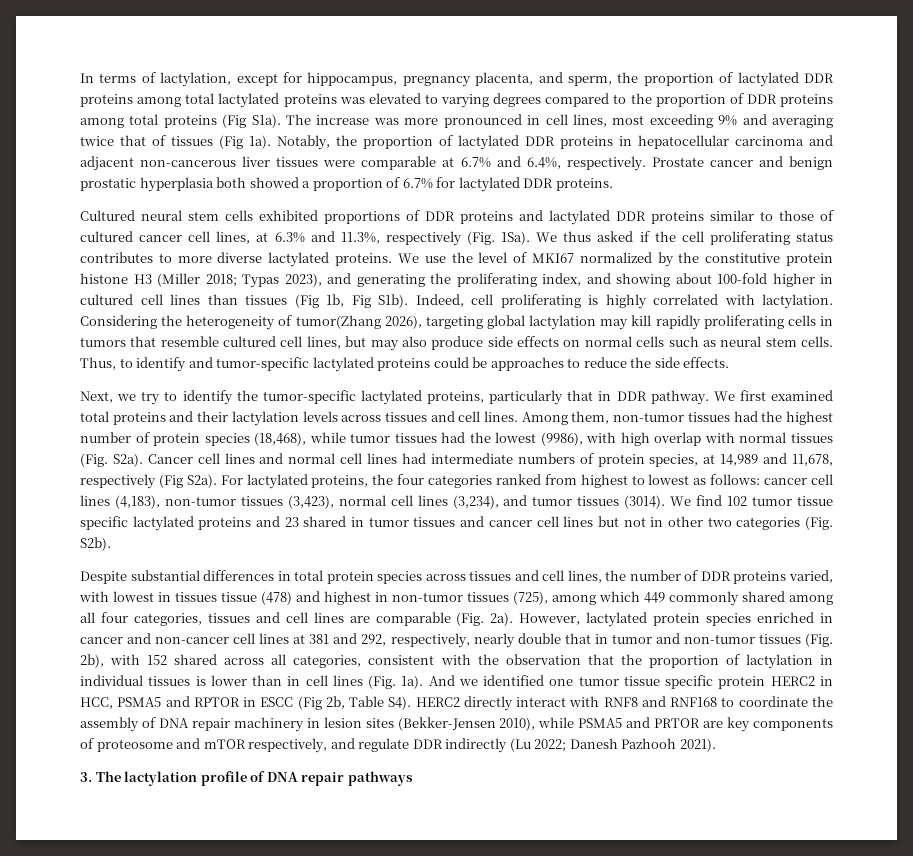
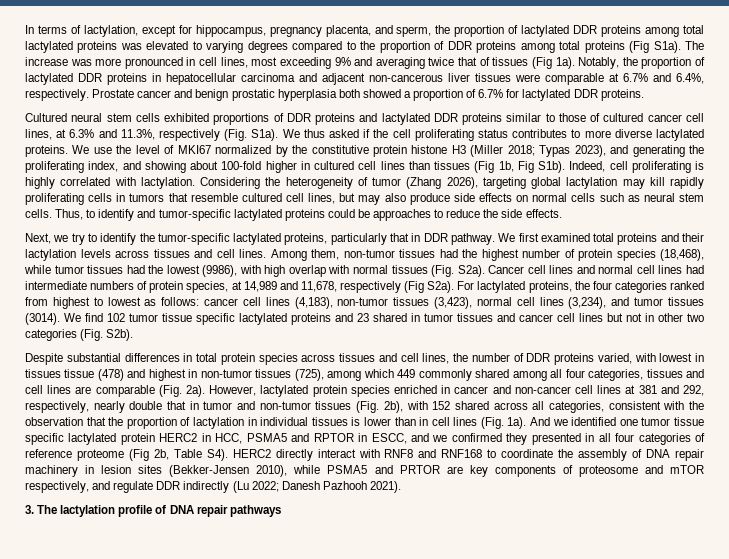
[501,231,531,245] 1Sa). -> [251,129,279,141] S1a).
[295,315,381,329] tumor(Zhang -> [372,177,442,189] tumor (Zhang
(714, 682) none -> [68,433,117,445] lactylated
[260,697,294,707] ESCC -> [371,433,705,445] [25,449,124,461] ESCC, and we confirmed they presented in all four categories of reference proteome

